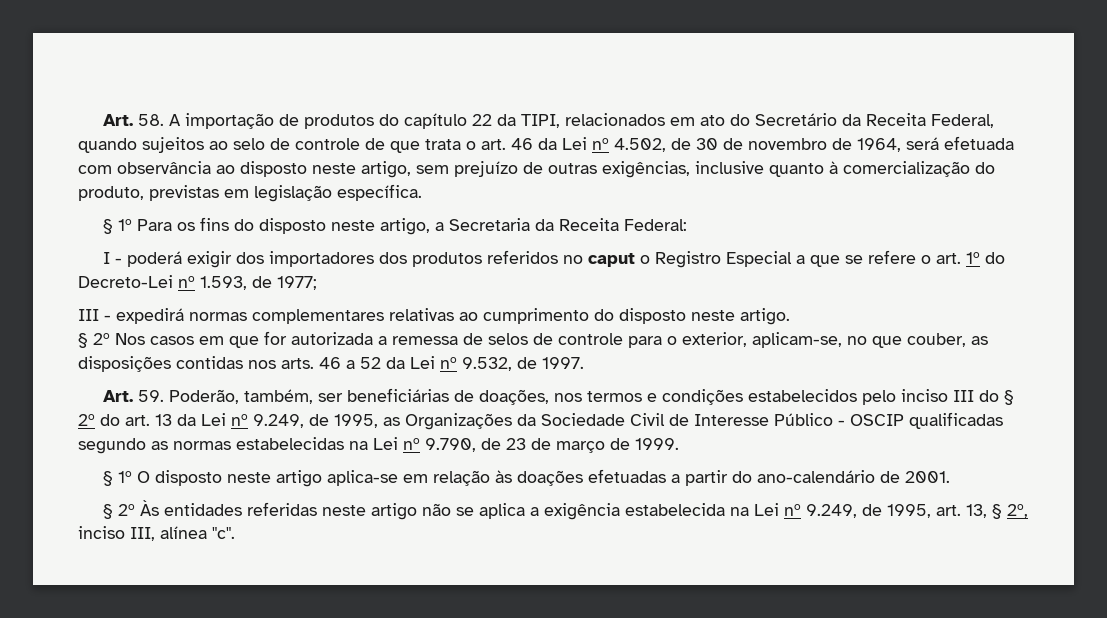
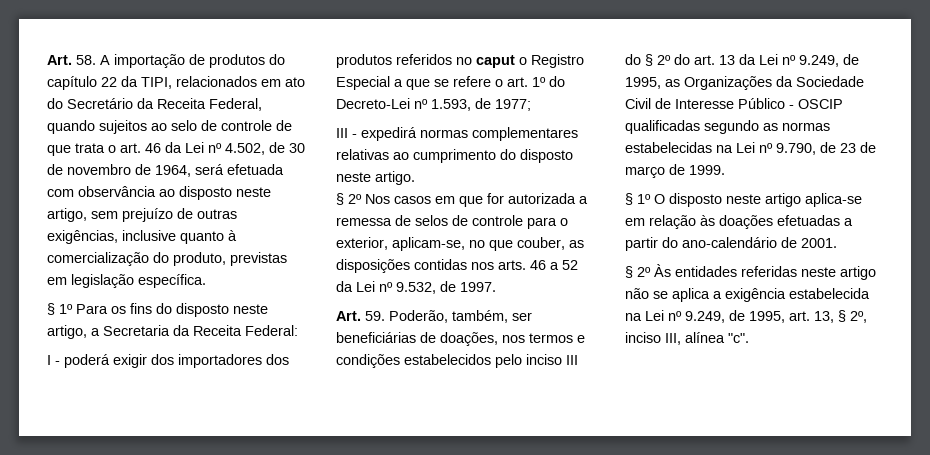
[592,138,609,150] no -> [208,143,222,153] nº
[118,219,133,231] 1o -> [59,304,73,314] 1º
[966,252,981,264] 1o -> [532,77,546,87] 1º
[178,276,195,288] no -> [414,99,428,109] nº
[93,333,110,345] 2o -> [348,194,362,204] 2º
[440,357,457,369] no -> [379,282,393,292] nº
[78,414,95,426] 2o -> [657,55,671,65] 2º
[231,414,248,426] no -> [782,55,796,65] nº
[403,438,420,450] no -> [759,143,773,153] nº
[118,471,133,483] 1o -> [637,194,651,204] 1º
[118,504,136,516] 2o -> [637,267,651,277] 2º
[784,504,802,516] no -> [668,311,682,321] nº
[1007,504,1029,518] 2o, -> [850,311,867,323] 2º,

